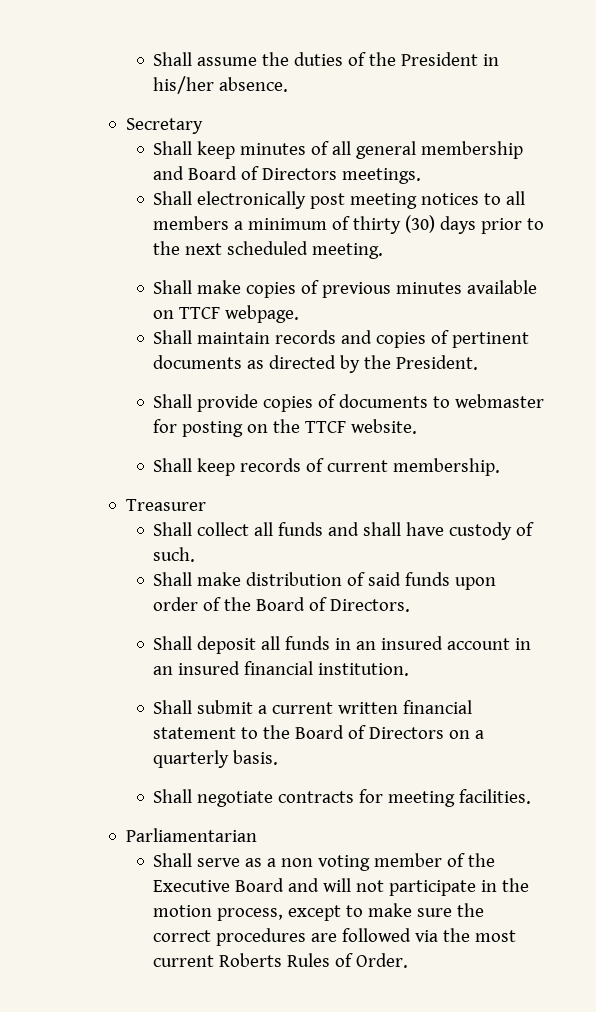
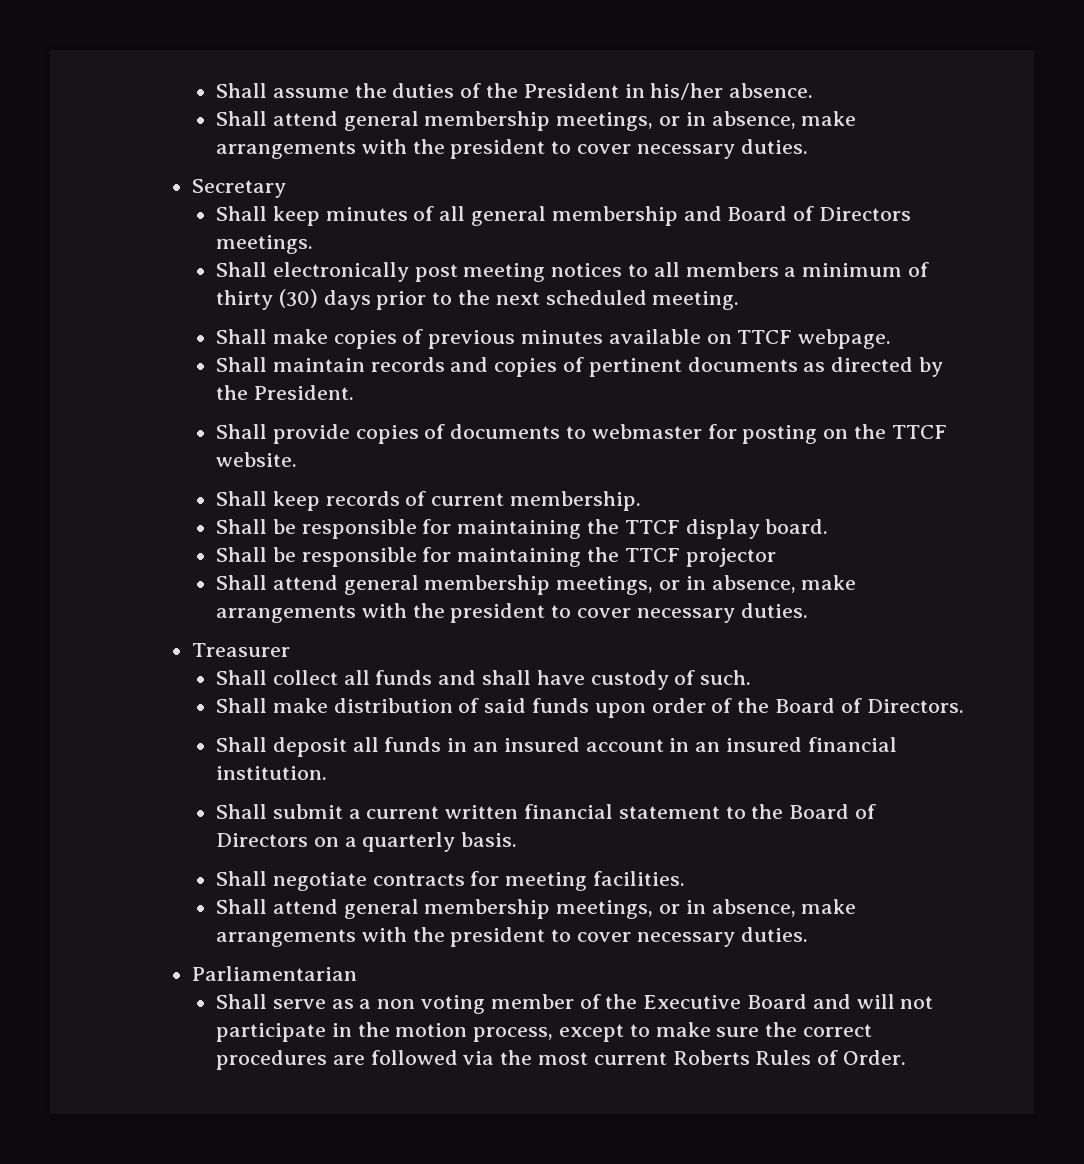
(289, 84) none -> [216,111,857,131] [216,139,808,159] // Shall attend general membership meetings, or in absence, make arrangements with the president to cover necessary duties.
(501, 467) none -> [216,519,829,539] [216,547,776,567] [216,575,857,595] [216,603,808,623] // Shall be responsible for maintaining the TTCF display board. // Shall be responsible for maintaining the TTCF projector // Shall attend general membership meetings, or in absence, make arrangements with the president to cover necessary duties.
(532, 796) none -> [216,899,857,919] [216,927,808,947] // Shall attend general membership meetings, or in absence, make arrangements with the president to cover necessary duties.

